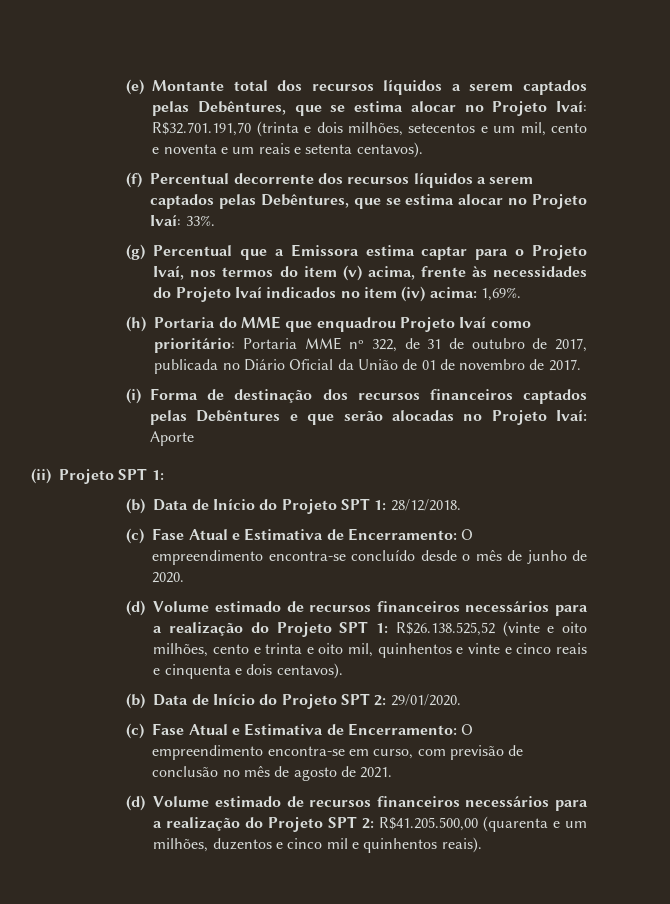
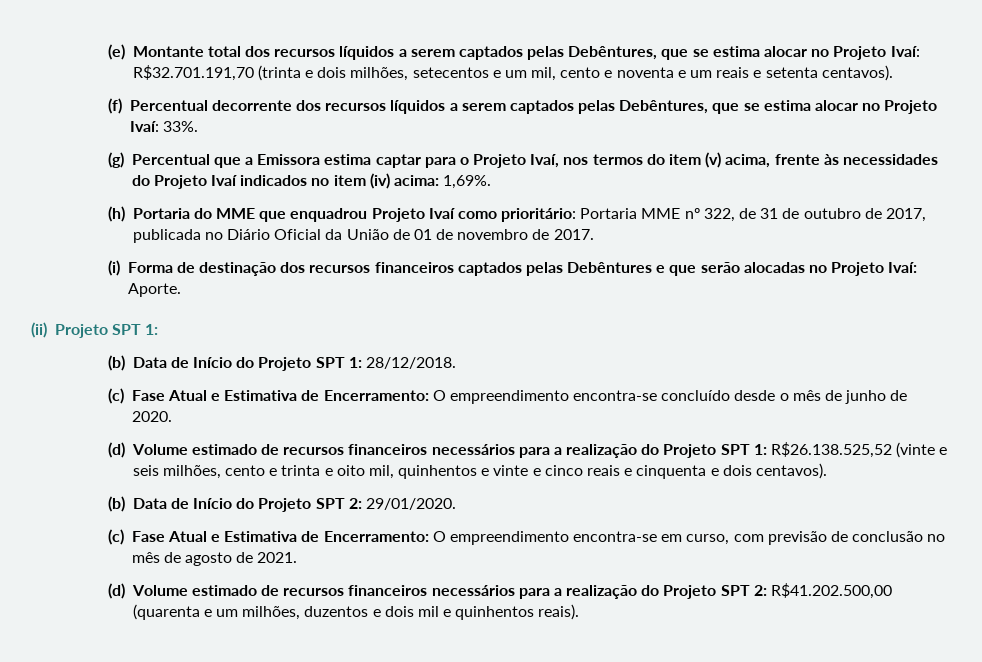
[150,431,195,446] Aporte -> [127,283,181,297] Aporte.
[561,622,587,633] oito -> [132,465,159,476] seis
[379,817,479,831] R$41.205.500,00 -> [770,583,892,599] R$41.202.500,00
[287,838,323,849] cinco -> [384,606,414,617] dois

